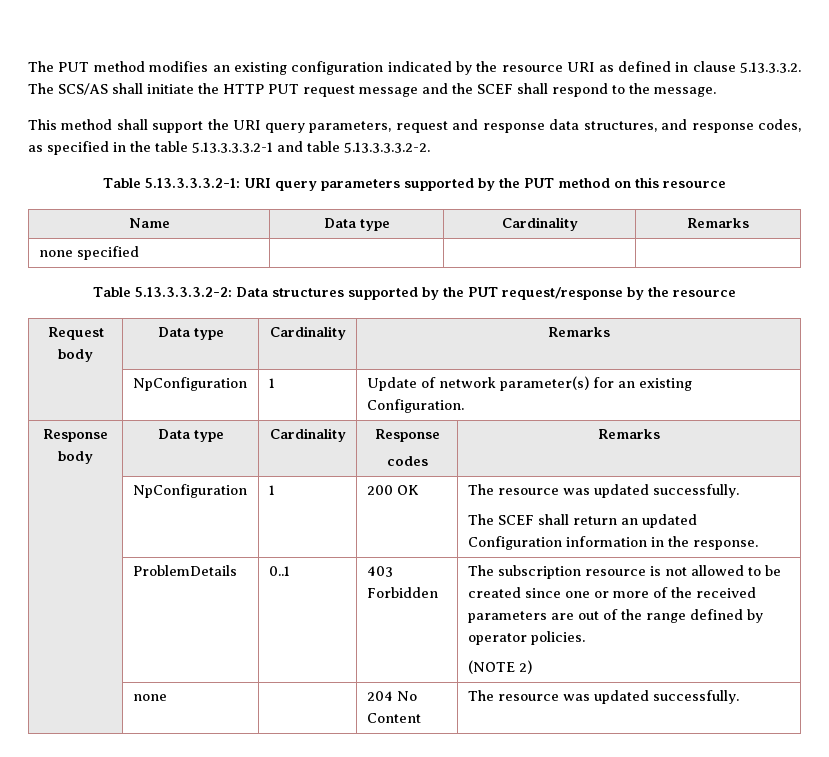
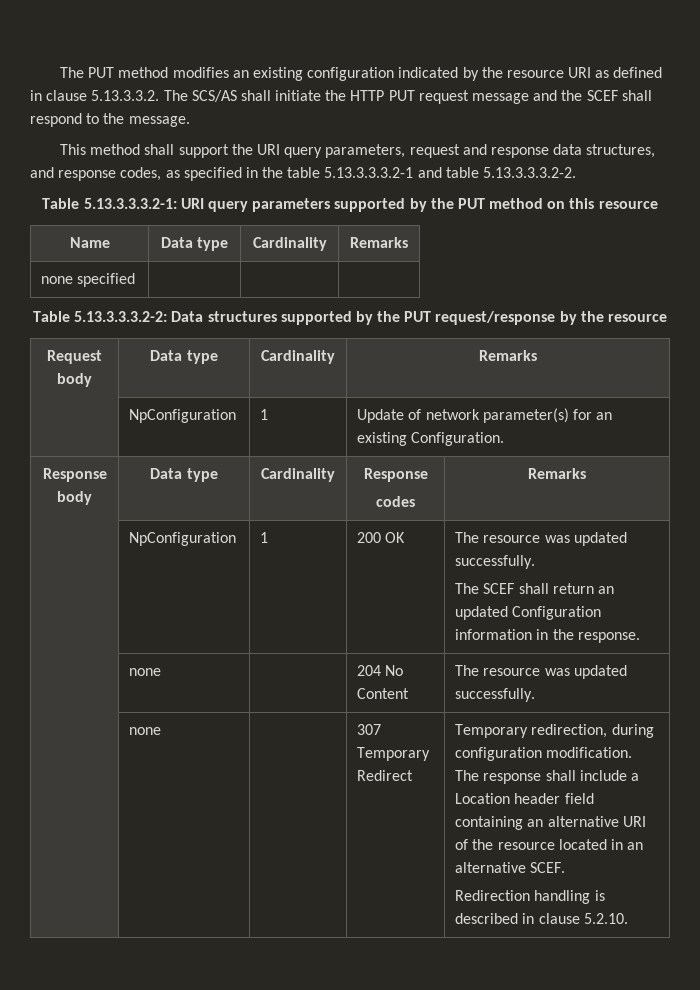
[132,565,237,576] [268,566,290,576] [366,566,393,577] [366,587,438,598] [467,565,781,579] [467,587,756,598] [467,609,763,623] [467,631,585,645] [467,660,532,674] // | ProblemDetails | 0..1 | 403 Forbidden | The subscription resource is not allowed to be created since one or more of the received parameters are out of the range defined by operator policies. // (NOTE 2) -> (640, 637) none
(739, 697) none -> [129,727,162,735] [357,724,382,735] [357,747,431,761] [357,770,414,781] [455,724,654,738] [455,747,633,761] [455,770,639,784] [455,793,594,804] [455,816,646,830] [455,839,644,850] [455,862,566,873] [455,890,605,904] [455,913,628,924] // | none | | 307 Temporary Redirect | Temporary redirection, during configuration modification. The response shall include a Location header field containing an alternative URI of the resource located in an alternative SCEF. // Redirection handling is described in clause 5.2.10.

